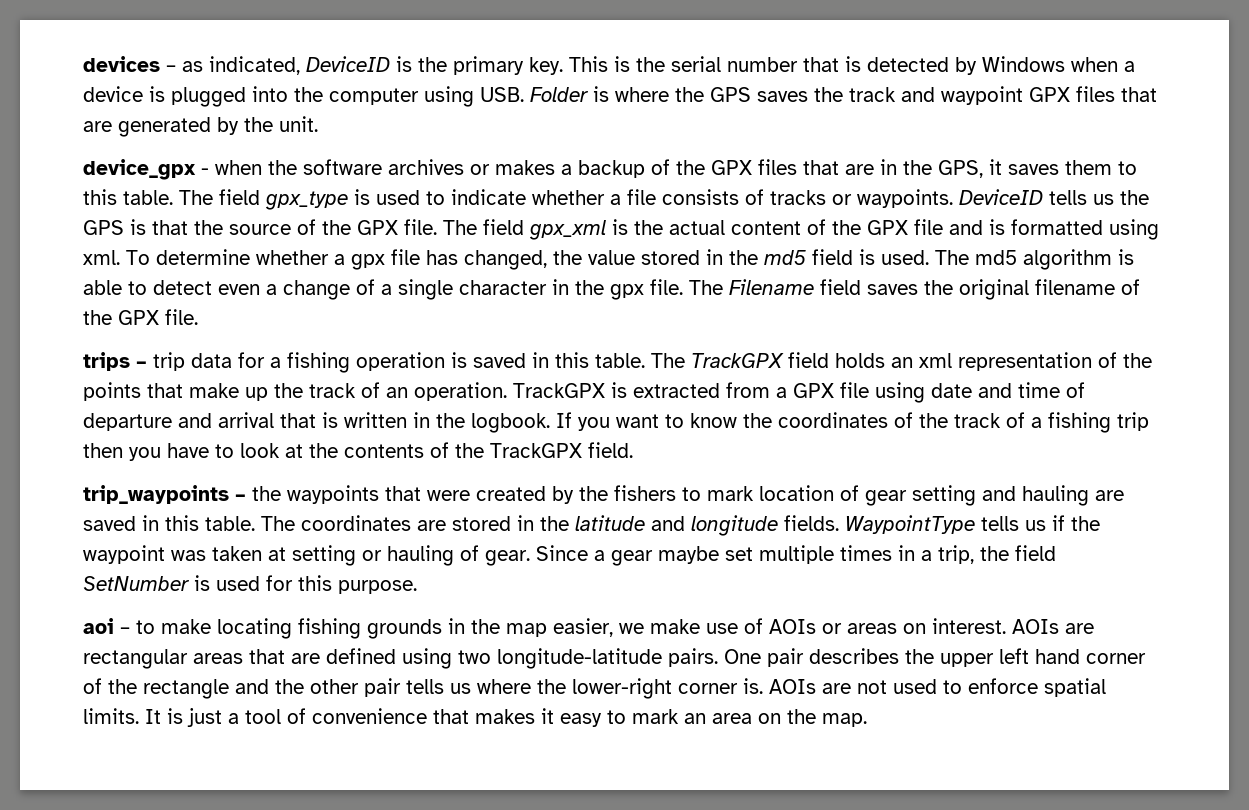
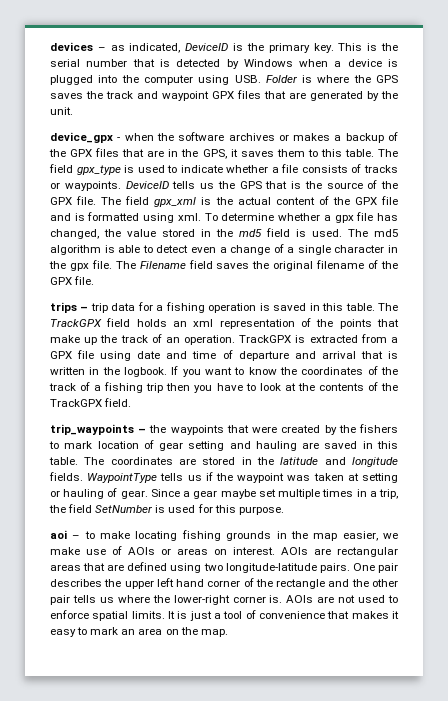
[130,219,188,235] is that -> [265,181,301,189] that is

